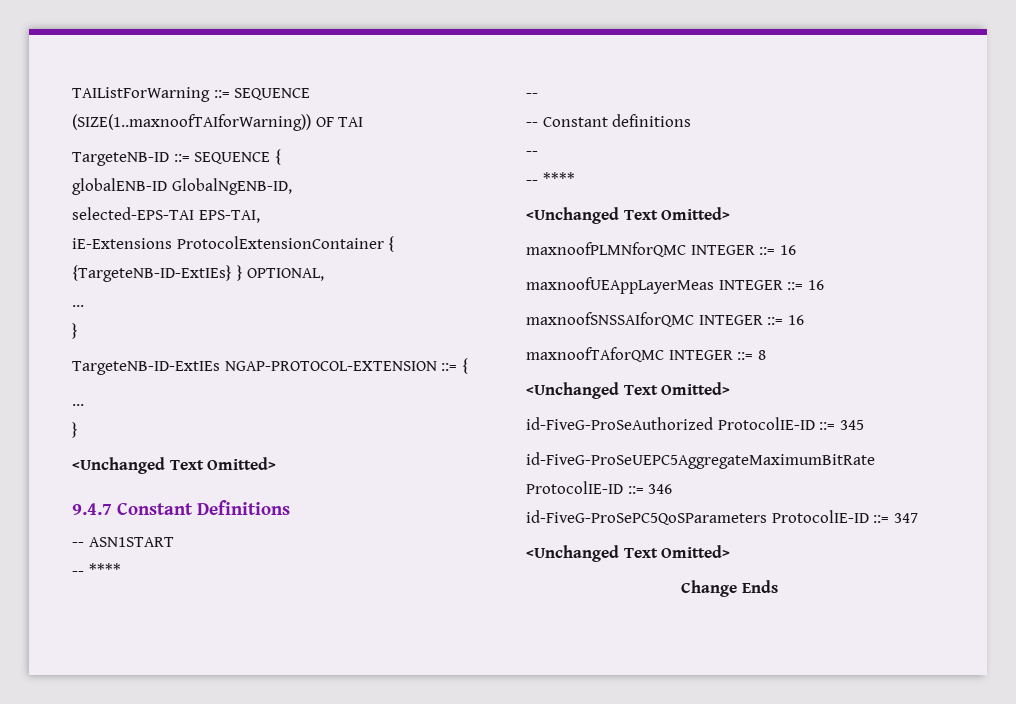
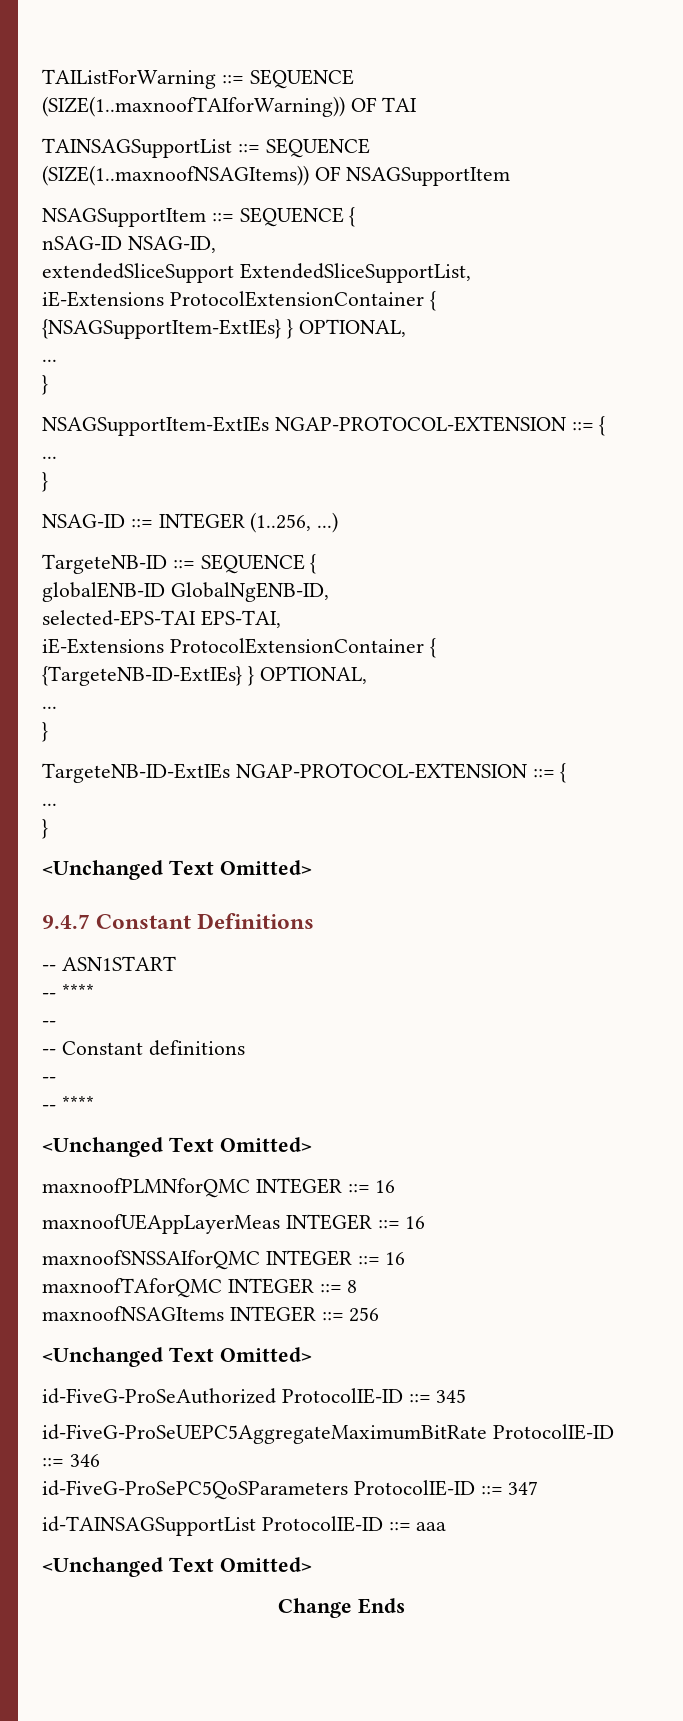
(364, 122) none -> [42,138,370,158] [42,165,510,186] [42,207,356,227] [42,236,216,253] [42,263,471,283] [42,291,436,311] [42,319,406,339] [42,359,57,362] [42,375,48,395] [42,416,606,436] [42,456,57,459] [42,472,48,492] [42,512,339,533] // TAINSAGSupportList ::= SEQUENCE (SIZE(1..maxnoofNSAGItems)) OF NSAGSupportItem // NSAGSupportItem ::= SEQUENCE { // nSAG-ID NSAG-ID, // extendedSliceSupport ExtendedSliceSupportList, // iE-Extensions ProtocolExtensionContainer { {NSAGSupportItem-ExtIEs} } OPTIONAL, // ... // } // NSAGSupportItem-ExtIEs NGAP-PROTOCOL-EXTENSION ::= { // ... // } // NSAG-ID ::= INTEGER (1..256, ...)
(766, 355) none -> [42,1306,380,1322] // maxnoofNSAGItems INTEGER ::= 256
(918, 518) none -> [42,1516,447,1536] // id-TAINSAGSupportList ProtocolIE-ID ::= aaa

